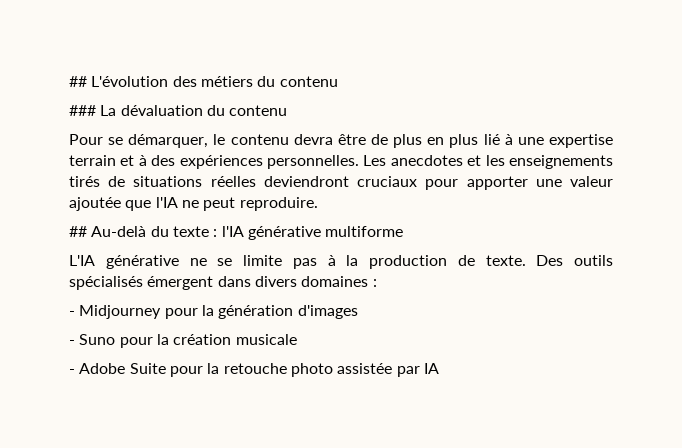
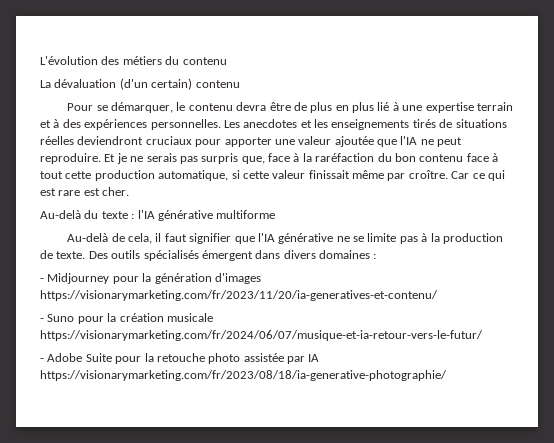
[69,76,87,87] ## -> (40, 60) none
[69,105,96,116] ### -> (227, 61) none
[206,105,225,116] du -> [119,78,193,90] (d'un certain)
[69,226,87,237] // ## -> [104,153,498,164] [40,170,505,181] [40,187,130,196] Et je ne serais pas surpris que, face à la raréfaction du bon contenu face à tout cette production automatique, si cette valeur finissait même par croître. Car ce qui est rare est cher. //
[69,255,95,266] L'IA -> [67,233,275,244] Au-delà de cela, il faut signifier que l'IA
(358, 312) none -> [40,290,438,301] https://visionarymarketing.com/fr/2023/11/20/ia-generatives-et-contenu/
(297, 339) none -> [40,330,483,341] https://visionarymarketing.com/fr/2024/06/07/musique-et-ia-retour-vers-le-futur/
(439, 368) none -> [40,370,447,381] https://visionarymarketing.com/fr/2023/08/18/ia-generative-photographie/

